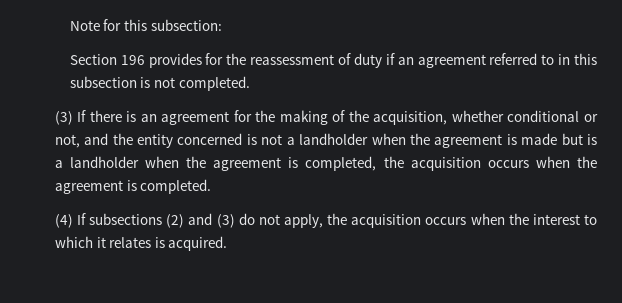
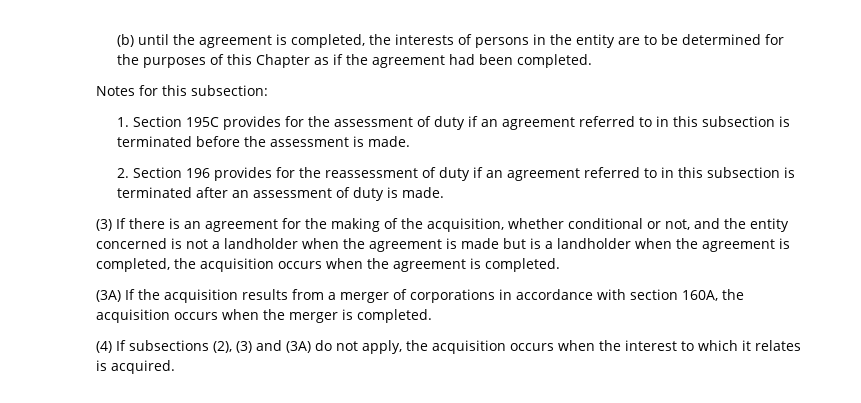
[69,19,222,31] Note for this subsection: // -> [117,34,785,48] [117,54,593,68] [96,85,269,96] [117,116,791,130] [117,136,411,147] [117,168,130,178] (b) until the agreement is completed, the interests of persons in the entity are to be determined for the purposes of this Chapter as if the agreement had been completed. // Notes for this subsection: // 1. Section 195C provides for the assessment of duty if an agreement referred to in this subsection is terminated before the assessment is made. // 2.
[154,76,250,91] not completed. -> [117,187,445,201] terminated after an assessment of duty is made.
(212, 186) none -> [96,289,745,303] [96,309,433,323] // (3A) If the acquisition results from a merger of corporations in accordance with section 160A, the acquisition occurs when the merger is completed.
[166,213,235,228] (2) and (3) -> [213,340,312,353] (2), (3) and (3A)

